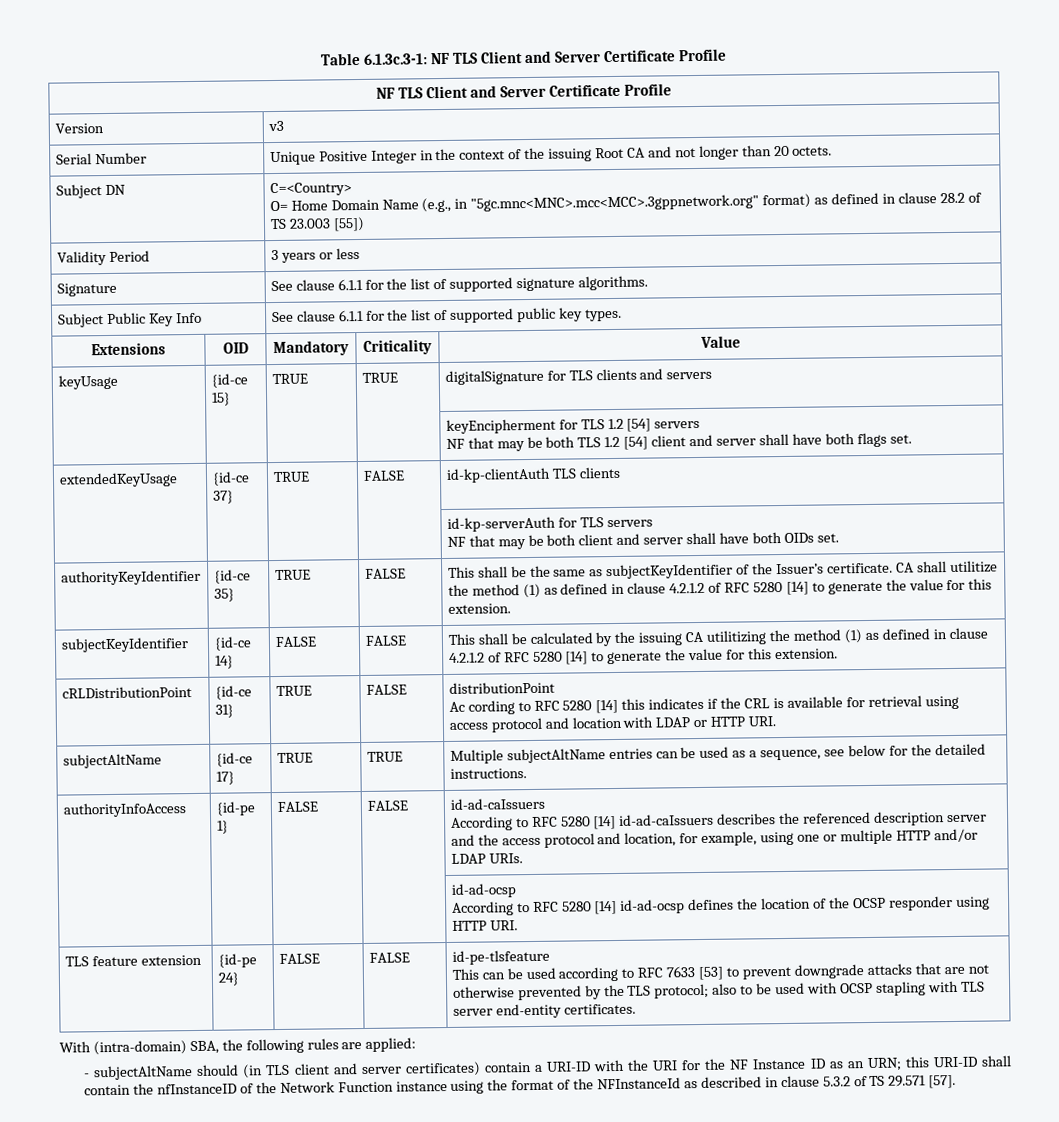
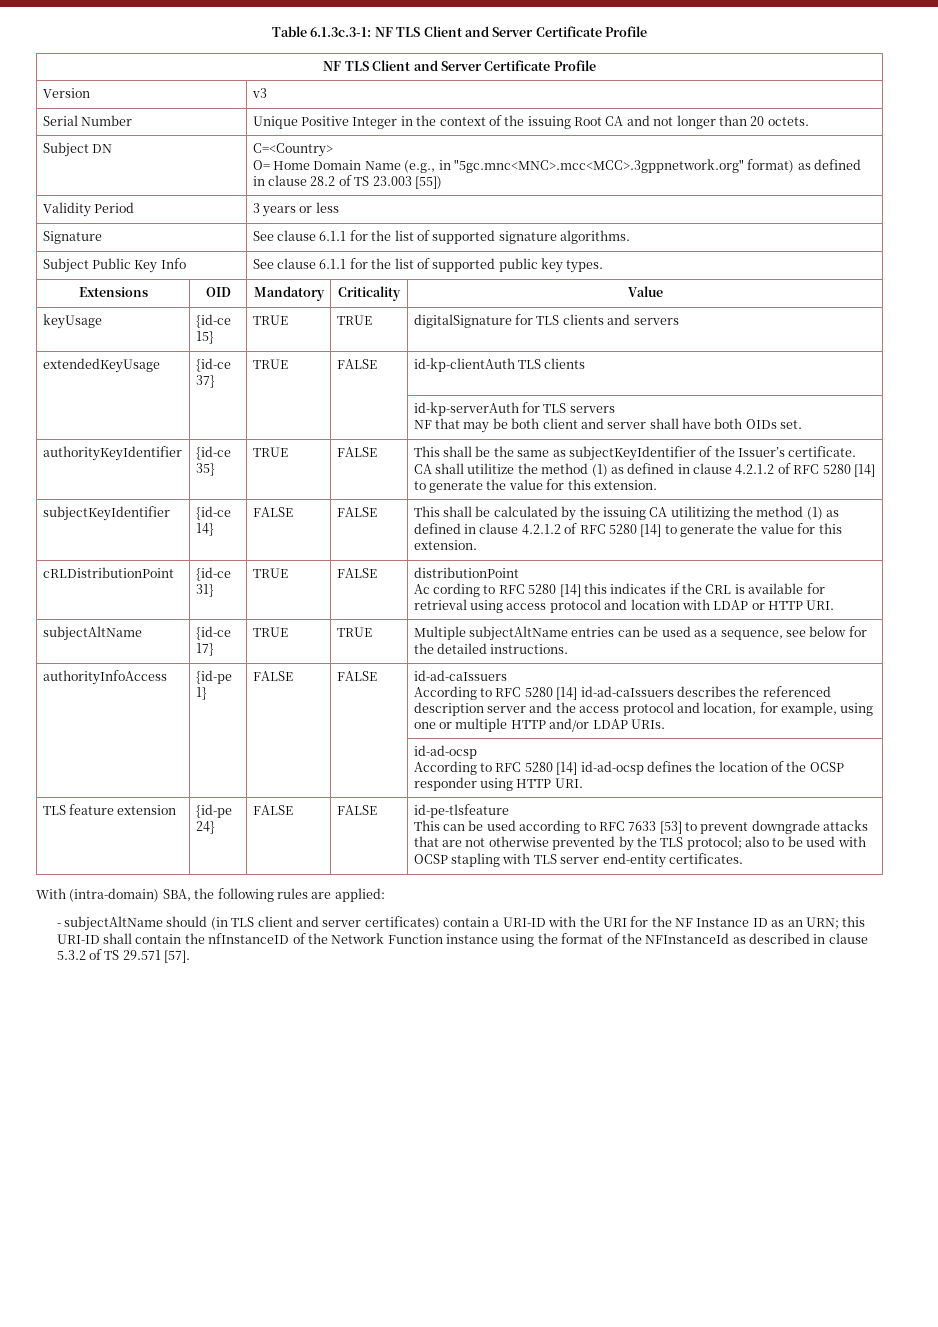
[445,418,701,434] [445,432,912,452] // | | | | keyEncipherment for TLS 1.2 [54] servers // NF that may be both TLS 1.2 [54] client and server shall have both flags set. -> (679, 321) none

